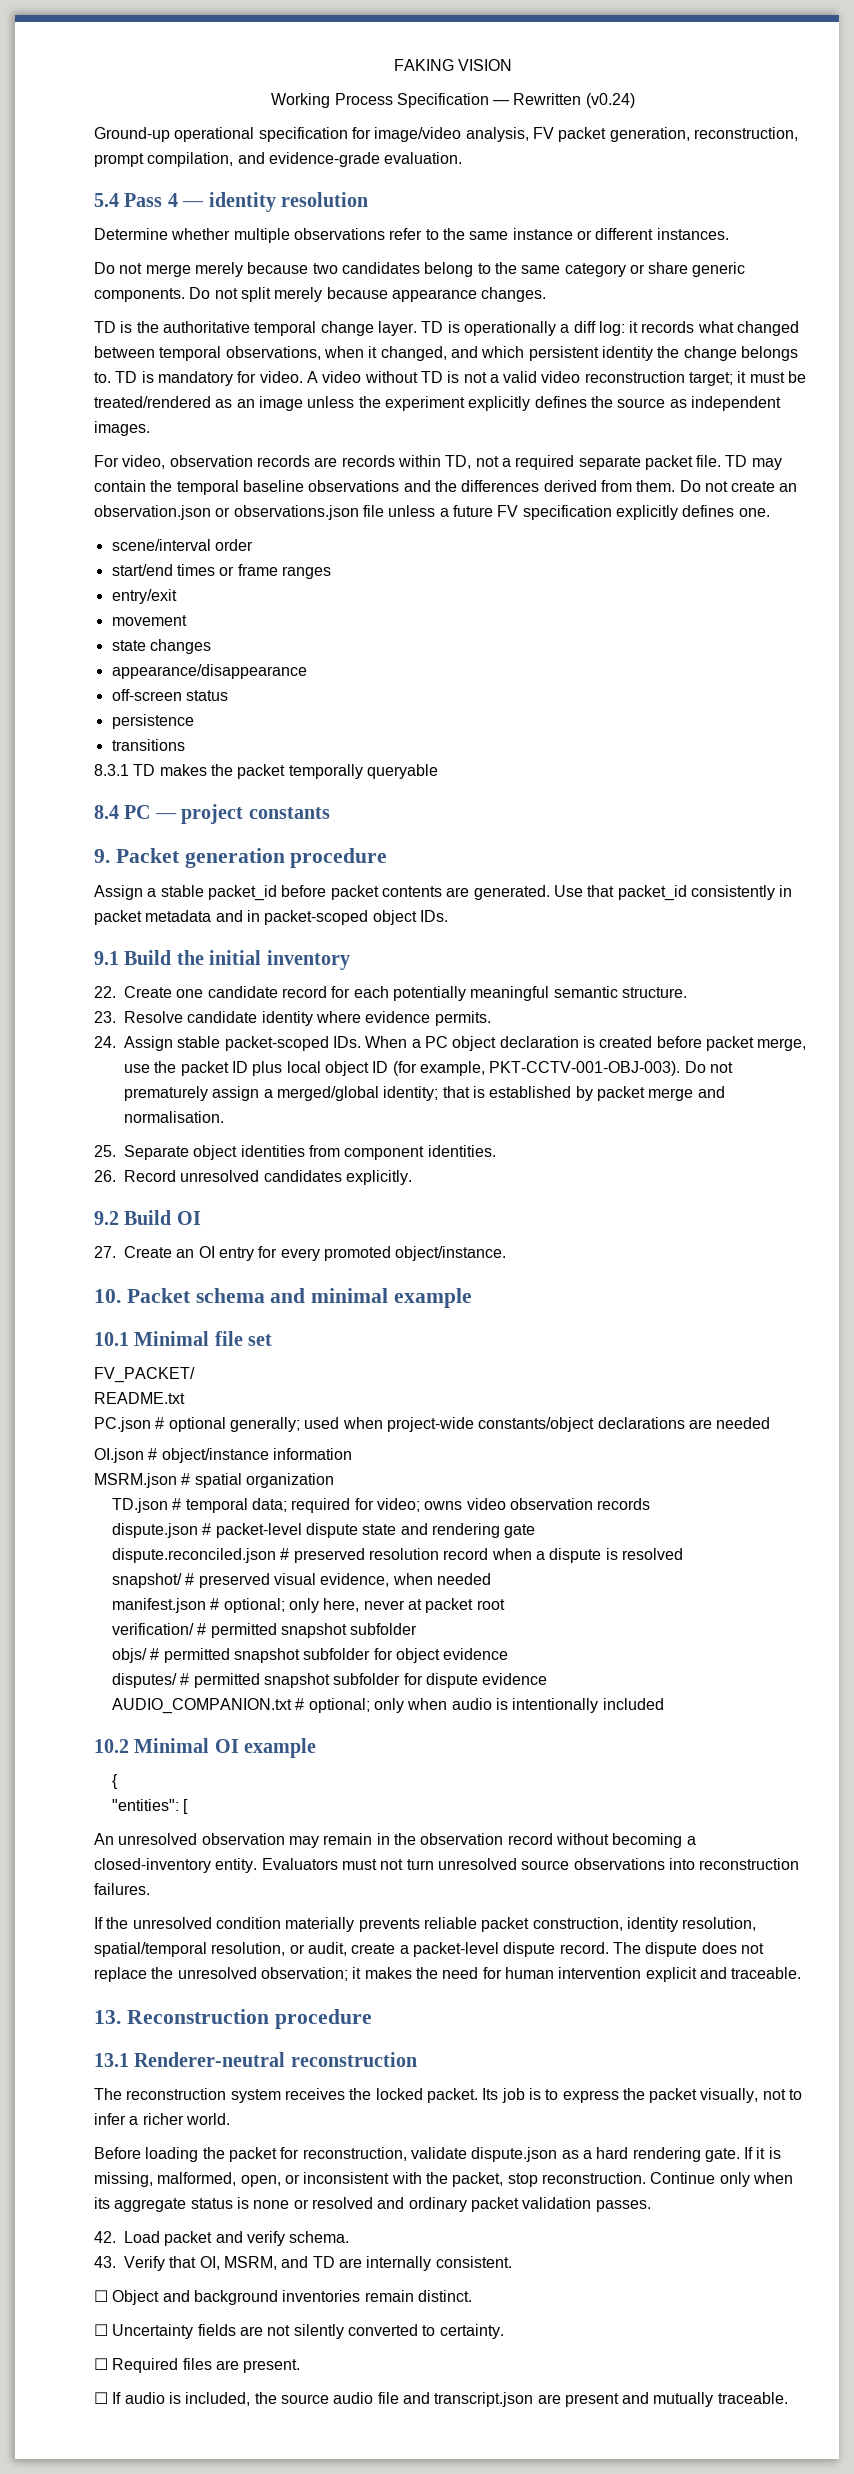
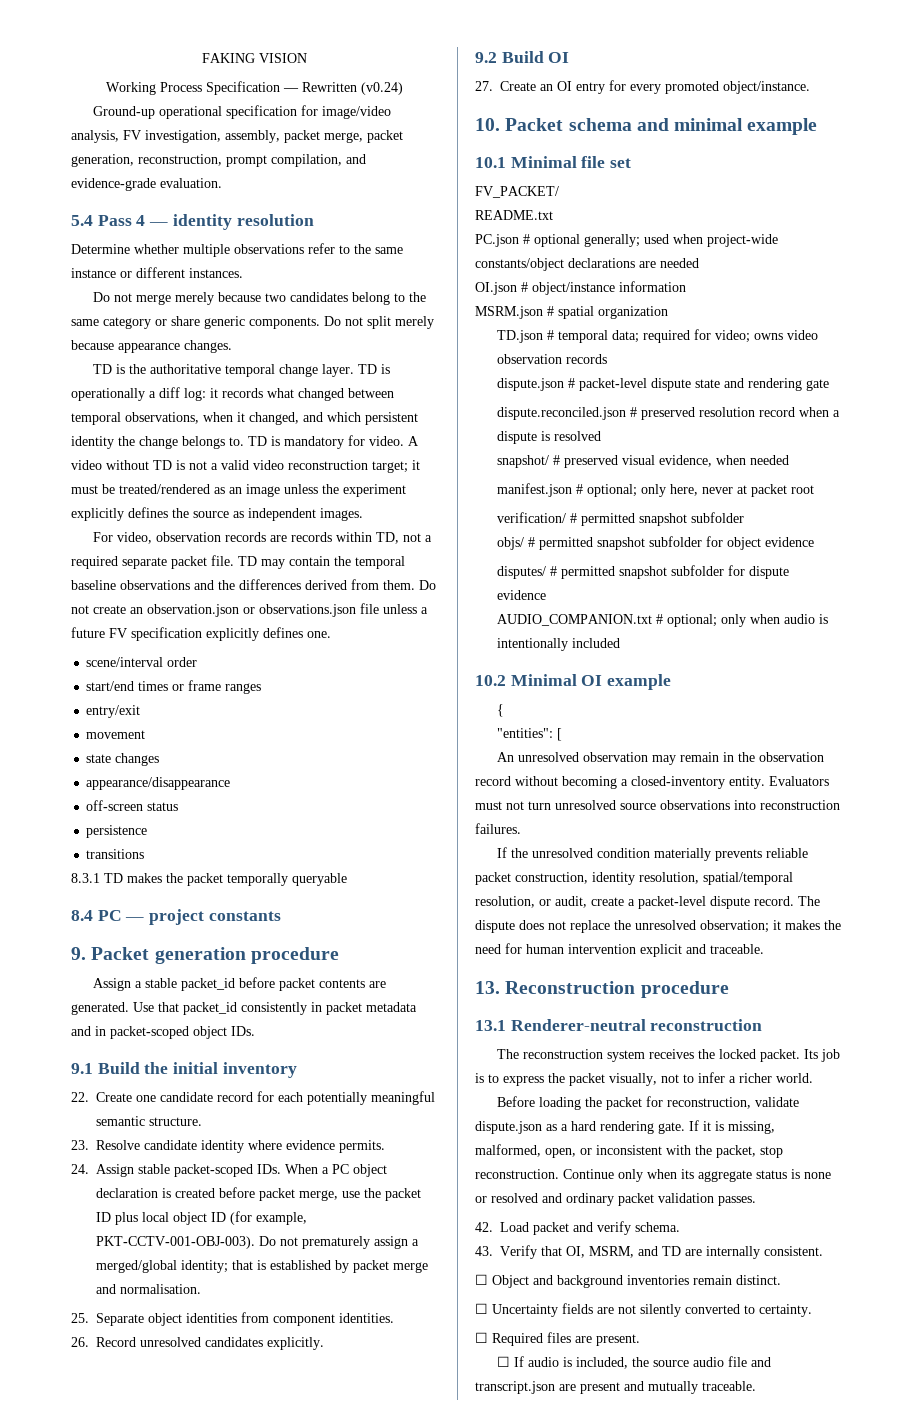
(554, 133) none -> [145,130,363,143] investigation, assembly, packet merge,

